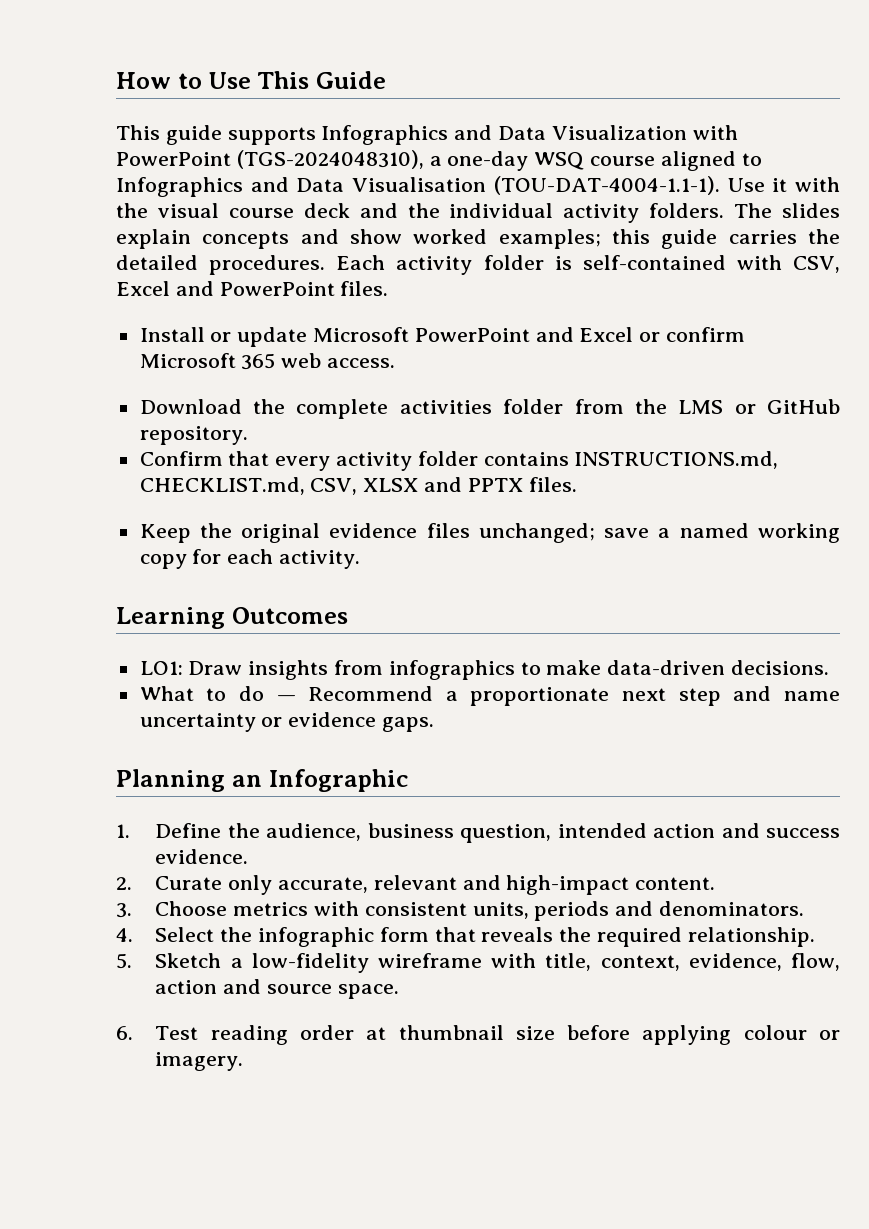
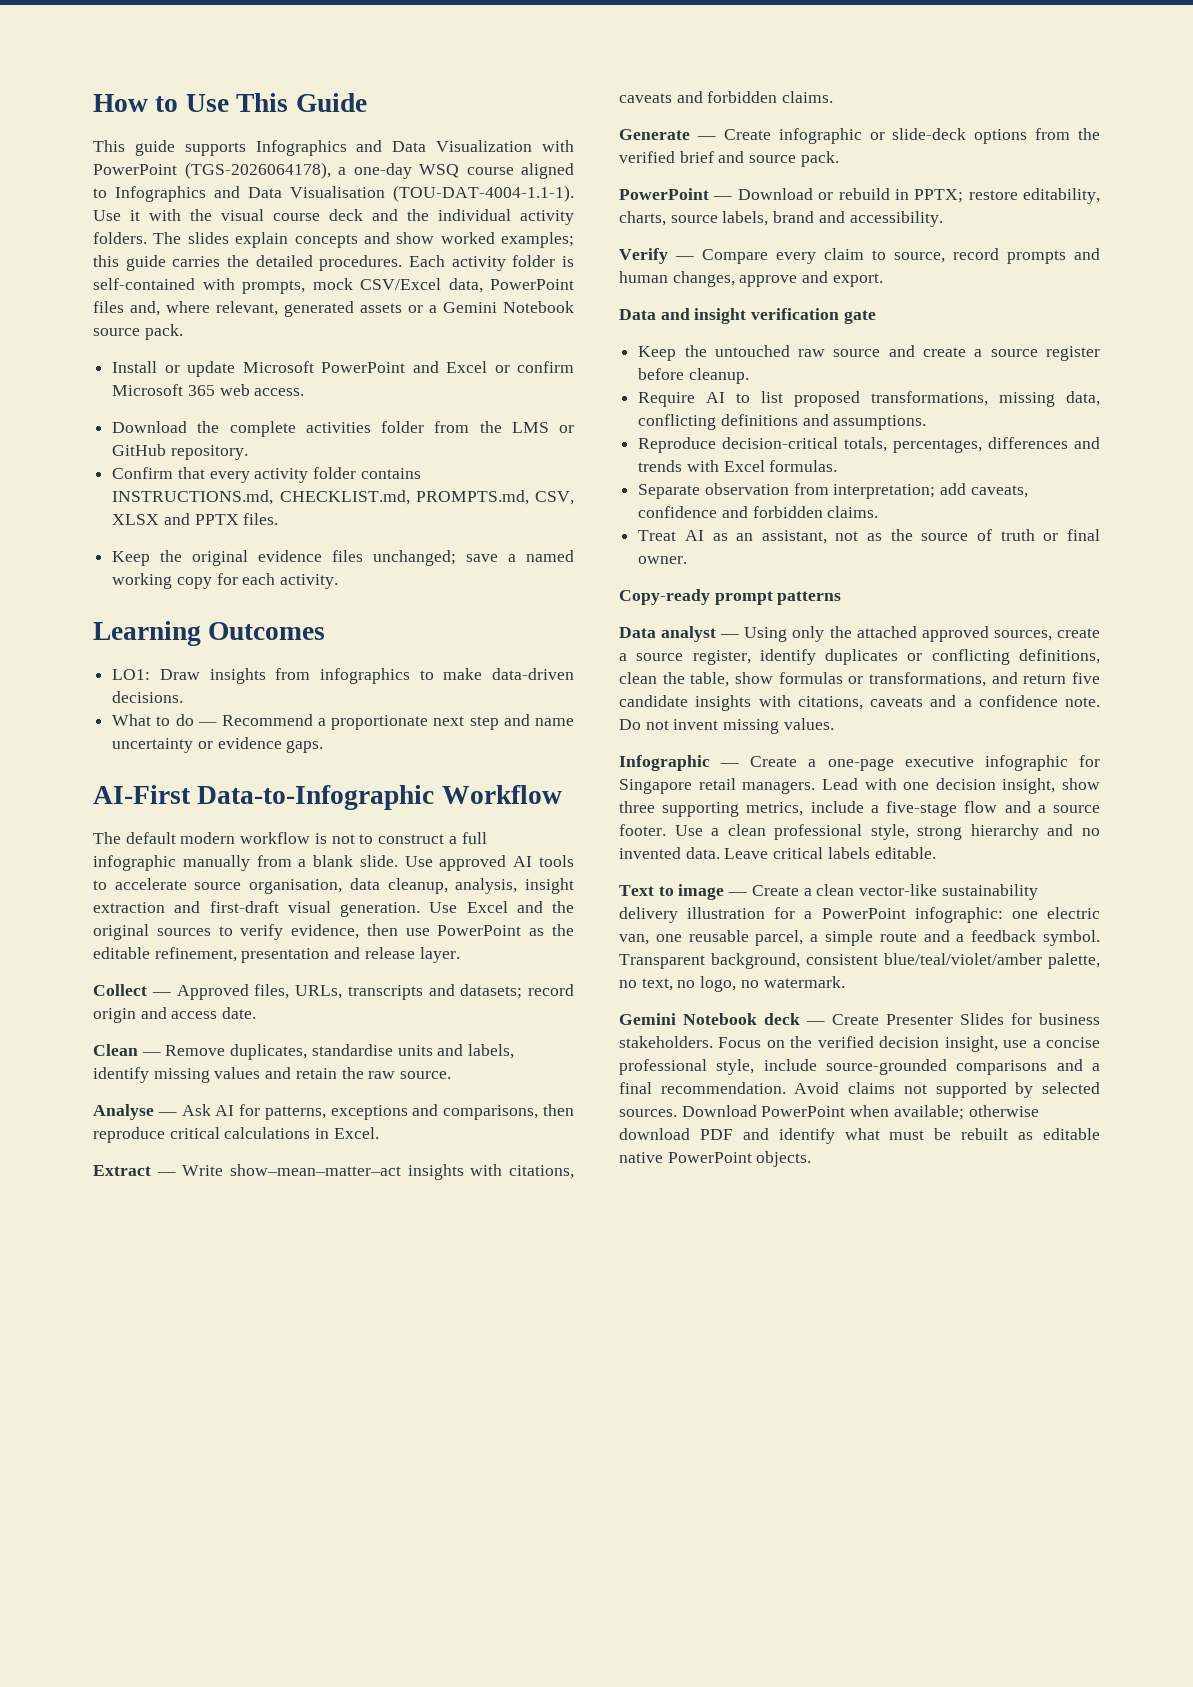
[236,150,424,169] (TGS-2024048310), -> [184,162,331,179] (TGS-2026064178),
[793,256,840,273] [116,281,389,296] CSV, Excel and PowerPoint files. -> [242,278,574,294] [93,301,574,317] [93,324,183,340] prompts, mock CSV/Excel data, PowerPoint files and, where relevant, generated assets or a Gemini Notebook source pack.
(305, 486) none -> [415,490,529,505] PROMPTS.md,
[116,769,408,792] [116,823,840,843] [155,849,249,864] [116,875,716,895] [116,901,805,921] [116,927,815,947] [116,953,840,973] [155,979,399,999] [116,1025,840,1045] [155,1052,244,1071] Planning an Infographic // 1. Define the audience, business question, intended action and success evidence. // 2. Curate only accurate, relevant and high-impact content. // 3. Choose metrics with consistent units, periods and denominators. // 4. Select the infographic form that reveals the required relationship. // 5. Sketch a low-fidelity wireframe with title, context, evidence, flow, action and source space. // 6. Test reading order at thumbnail size before applying colour or imagery. -> [93,785,562,810] [93,832,487,844] [93,855,574,871] [93,878,574,894] [93,901,574,917] [93,924,574,940] [93,947,460,963] [93,984,574,1000] [93,1007,257,1023] [93,1044,515,1060] [93,1067,452,1083] [93,1104,574,1120] [93,1127,379,1143] [93,1164,574,1180] [619,91,834,103] [619,128,1100,144] [619,151,839,167] [619,188,1100,204] [619,211,943,227] [619,248,1100,264] [619,271,883,287] [619,308,876,324] [638,345,1100,361] [638,368,749,384] [638,391,1100,407] [638,414,927,430] [638,437,1100,453] [638,460,838,472] [638,483,1028,499] [638,506,879,518] [638,529,1100,544] [638,556,688,564] [619,589,842,605] [619,626,1100,642] [619,649,1100,665] [619,672,1100,687] [619,695,1100,711] [619,718,834,734] [619,755,1100,771] [619,778,1100,794] [619,801,1100,817] [619,824,1100,840] [619,847,936,859] [619,884,1038,900] [619,907,1100,923] [619,930,1100,946] [619,953,1100,969] [619,976,845,992] [619,1013,1100,1025] [619,1036,1100,1052] [619,1059,1100,1075] [619,1082,1100,1098] [619,1105,1039,1120] [619,1128,1100,1144] [619,1151,812,1167] AI-First Data-to-Infographic Workflow // The default modern workflow is not to construct a full infographic manually from a blank slide. Use approved AI tools to accelerate source organisation, data cleanup, analysis, insight extraction and first-draft visual generation. Use Excel and the original sources to verify evidence, then use PowerPoint as the editable refinement, presentation and release layer. // Collect — Approved files, URLs, transcripts and datasets; record origin and access date. // Clean — Remove duplicates, standardise units and labels, identify missing values and retain the raw source. // Analyse — Ask AI for patterns, exceptions and comparisons, then reproduce critical calculations in Excel. // Extract — Write show–mean–matter–act insights with citations, caveats and forbidden claims. // Generate — Create infographic or slide-deck options from the verified brief and source pack. // PowerPoint — Download or rebuild in PPTX; restore editability, charts, source labels, brand and accessibility. // Verify — Compare every claim to source, record prompts and human changes, approve and export. // Data and insight verification gate // Keep the untouched raw source and create a source register before cleanup. // Require AI to list proposed transformations, missing data, conflicting definitions and assumptions. // Reproduce decision-critical totals, percentages, differences and trends with Excel formulas. // Separate observation from interpretation; add caveats, confidence and forbidden claims. // Treat AI as an assistant, not as the source of truth or final owner. // Copy-ready prompt patterns // Data analyst — Using only the attached approved sources, create a source register, identify duplicates or conflicting definitions, clean the table, show formulas or transformations, and return five candidate insights with citations, caveats and a confidence note. Do not invent missing values. // Infographic — Create a one-page executive infographic for Singapore retail managers. Lead with one decision insight, show three supporting metrics, include a five-stage flow and a source footer. Use a clean professional style, strong hierarchy and no invented data. Leave critical labels editable. // Text to image — Create a clean vector-like sustainability delivery illustration for a PowerPoint infographic: one electric van, one reusable parcel, a simple route and a feedback symbol. Transparent background, consistent blue/teal/violet/amber palette, no text, no logo, no watermark. // Gemini Notebook deck — Create Presenter Slides for business stakeholders. Focus on the verified decision insight, use a concise professional style, include source-grounded comparisons and a final recommendation. Avoid claims not supported by selected sources. Download PowerPoint when available; otherwise download PDF and identify what must be rebuilt as editable native PowerPoint objects.

